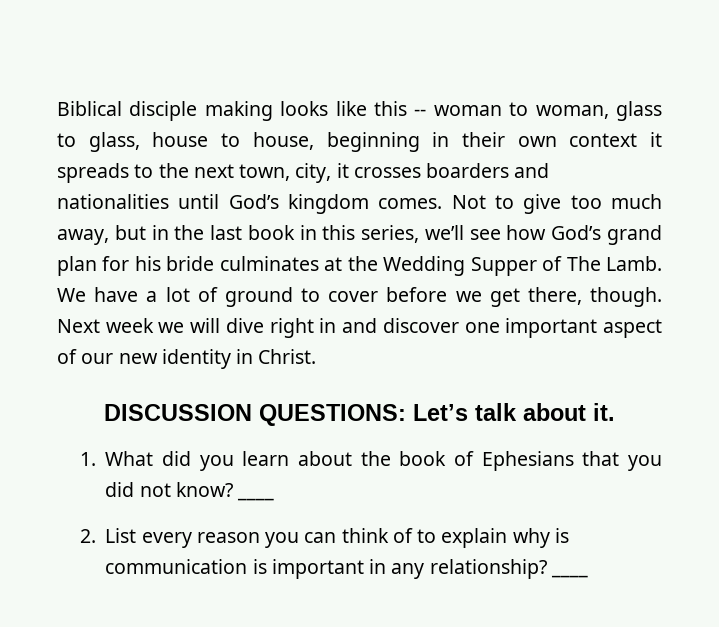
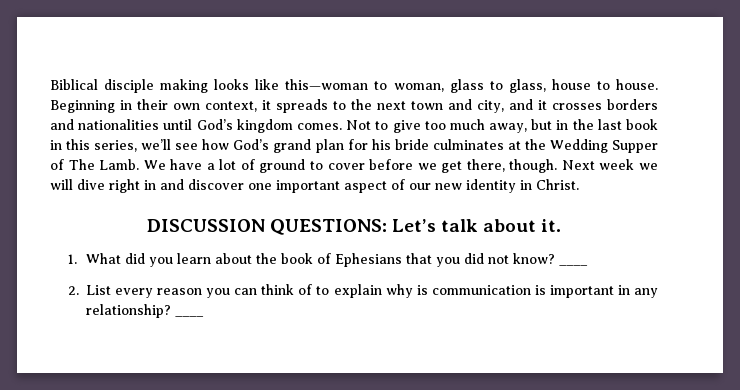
[374,101,502,116] this -- woman -> [285,79,369,90] this—woman
[252,132,420,152] house, beginning -> [616,79,659,90] [50,100,115,113] house. Beginning
[569,133,638,147] context -> [205,101,257,112] context,
[239,163,332,183] town, city, -> [411,99,533,113] town and city, and
[426,163,510,178] boarders -> [607,99,658,110] borders

